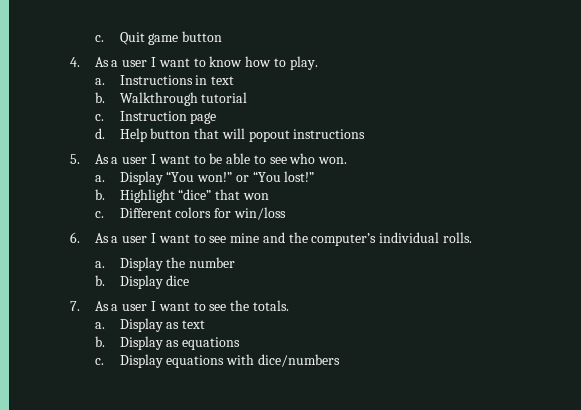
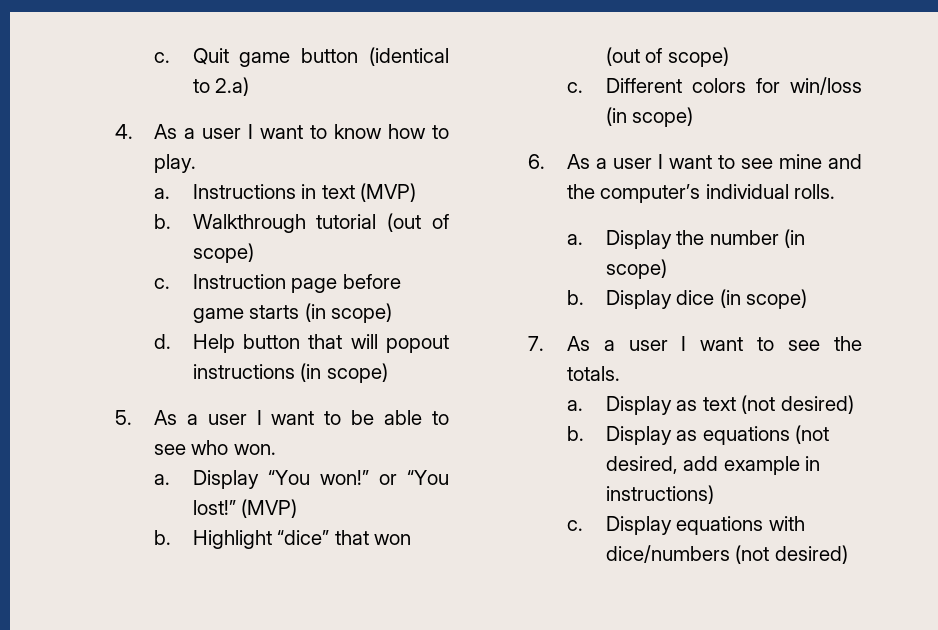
(223, 36) none -> [369,47,449,66] [192,77,250,96] (identical to 2.a)
(235, 80) none -> [360,183,417,202] (MVP)
(248, 97) none -> [387,213,449,232] [192,243,254,263] (out of scope)
(217, 118) none -> [342,274,401,289] [192,303,393,323] before game starts (in scope)
(366, 134) none -> [300,363,388,383] (in scope)
(315, 176) none -> [241,499,298,518] (MVP)
(269, 196) none -> [605,47,729,67] (out of scope)
(286, 213) none -> [605,107,694,127] (in scope)
(236, 262) none -> [784,229,806,248] [605,259,667,279] (in scope)
(190, 280) none -> [719,289,808,309] (in scope)
(206, 324) none -> [741,395,854,414] (not desired)
(241, 343) none -> [795,425,830,444] [605,456,821,475] [605,485,714,504] (not desired, add example in instructions)
(340, 360) none -> [735,545,848,564] (not desired)

